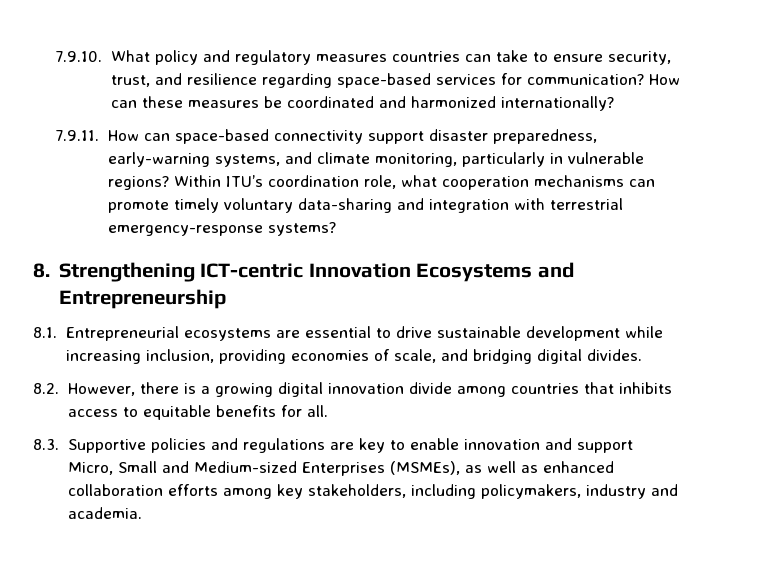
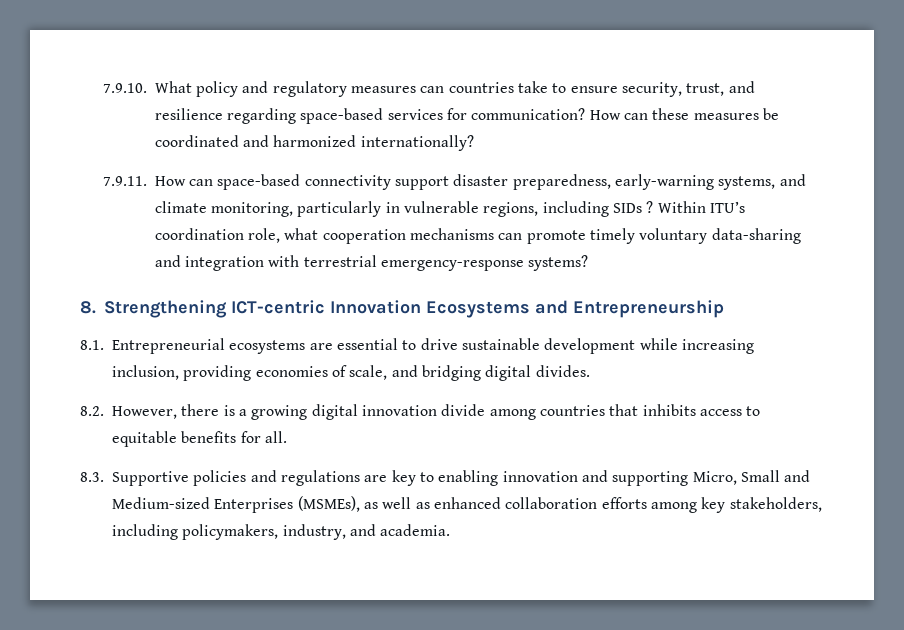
[391,51,491,62] countries can -> [420,82,514,93] can countries
[107,176,169,190] regions? -> [483,201,654,217] regions, including SIDs ?
[409,438,459,450] enable -> [438,470,499,486] enabling
[576,440,633,453] support -> [612,471,689,486] supporting
[585,484,646,499] industry -> [282,524,346,540] industry,

